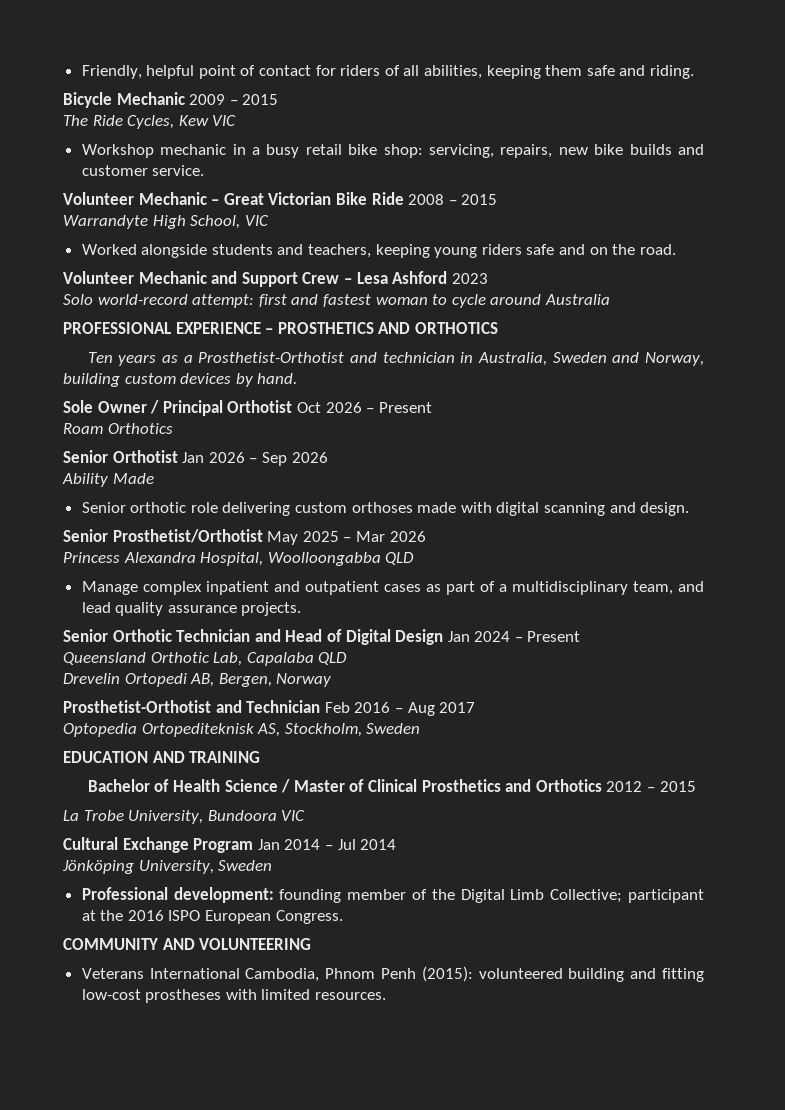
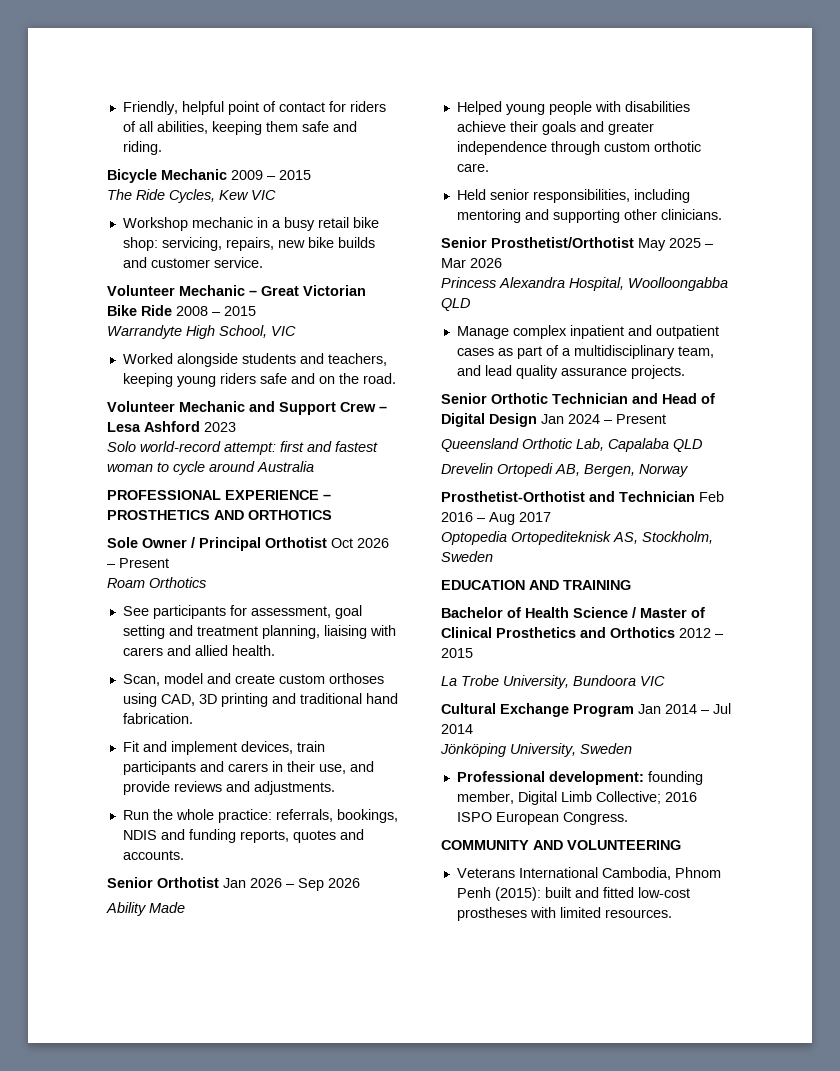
[87,352,704,366] [63,373,298,387] // Ten years as a Prosthetist-Orthotist and technician in Australia, Sweden and Norway, building custom devices by hand. -> (332, 515) none
(173, 428) none -> [122,605,362,619] [122,625,396,639] [122,645,275,656] [122,673,384,686] [122,693,398,707] [122,713,193,724] [122,741,325,755] [122,761,374,775] [122,781,335,795] [122,809,398,823] [122,829,364,843] [122,850,184,860] // See participants for assessment, goal setting and treatment planning, liaising with carers and allied health. // Scan, model and create custom orthoses using CAD, 3D printing and traditional hand fabrication. // Fit and implement devices, train participants and carers in their use, and provide reviews and adjustments. // Run the whole practice: referrals, bookings, NDIS and funding reports, quotes and accounts.
[81,502,690,516] Senior orthotic role delivering custom orthoses made with digital scanning and design. -> [456,101,690,115] [456,121,654,135] [456,141,701,155] [456,163,489,172] [456,189,690,203] [456,209,722,223] Helped young people with disabilities achieve their goals and greater independence through custom orthotic care. // Held senior responsibilities, including mentoring and supporting other clinicians.
[347,889,704,903] [81,910,124,921] member of the Digital Limb Collective; participant at the -> [456,791,661,805] member, Digital Limb Collective;
[478,968,704,982] volunteered building and fitting -> [544,887,634,898] built and fitted

